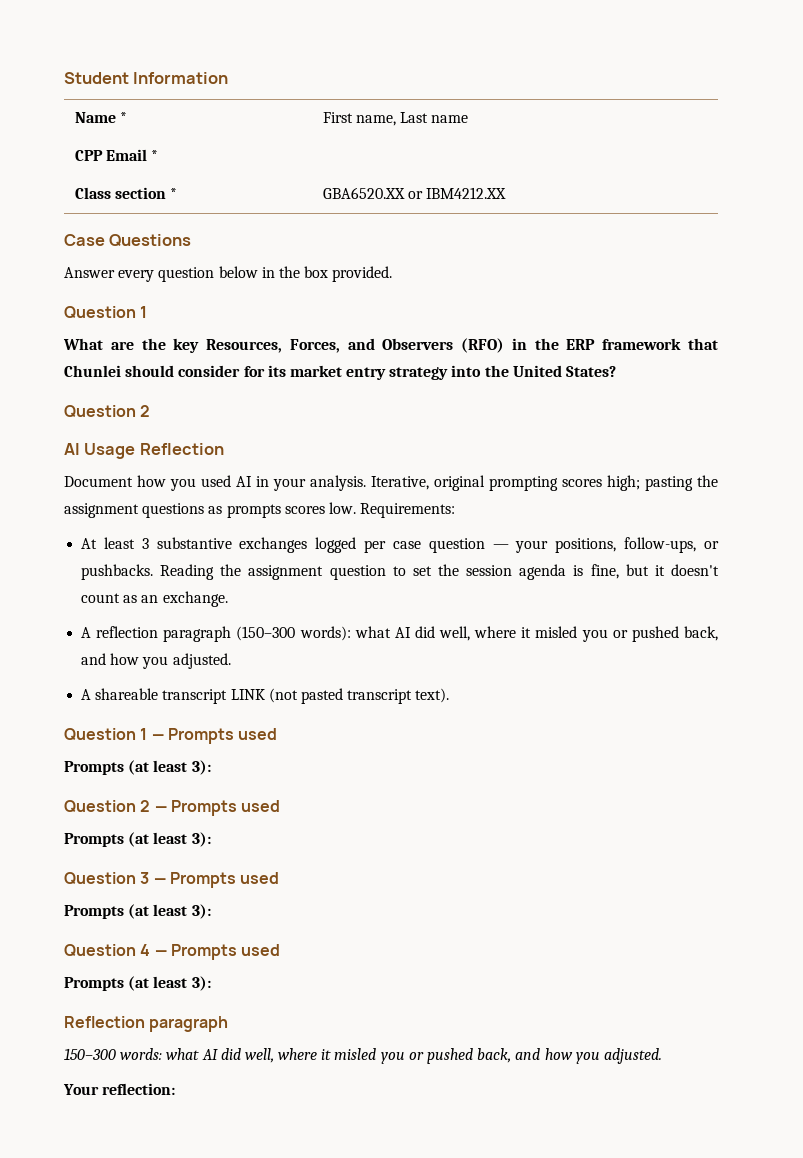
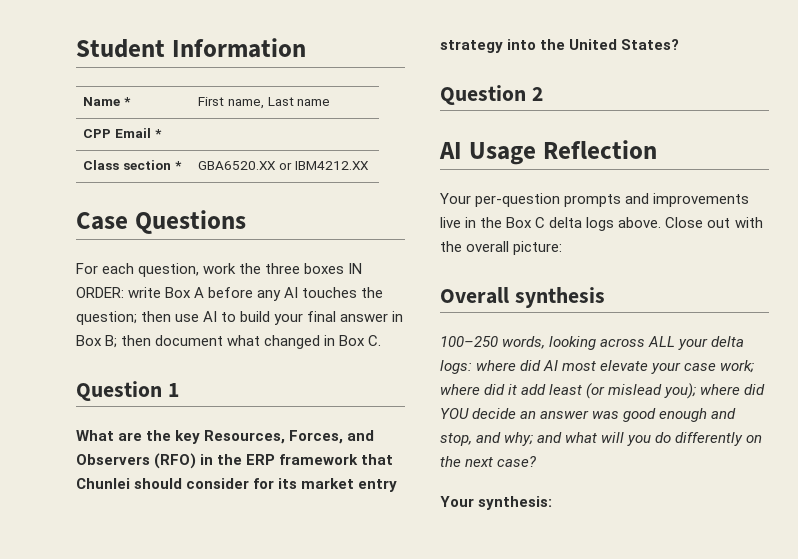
[64,266,393,282] Answer every question below in the box provided. -> [76,263,363,277] [76,287,384,301] [76,311,404,325] [76,335,382,349] For each question, work the three boxes IN ORDER: write Box A before any AI touches the question; then use AI to build your final answer in Box B; then document what changed in Box C.
[64,475,718,491] [64,502,456,518] [81,537,720,553] [81,564,720,580] [81,591,228,607] [81,626,718,642] [81,653,231,669] [81,688,450,704] [64,728,278,744] [64,760,211,775] [64,800,281,816] [64,832,211,847] [64,872,280,888] [64,904,211,919] [64,944,281,960] [64,976,211,991] [64,1016,229,1032] [64,1048,662,1064] [63,1083,176,1095] Document how you used AI in your analysis. Iterative, original prompting scores high; pasting the assignment questions as prompts scores low. Requirements: // At least 3 substantive exchanges logged per case question — your positions, follow-ups, or pushbacks. Reading the assignment question to set the session agenda is fine, but it doesn't count as an exchange. // A reflection paragraph (150–300 words): what AI did well, where it misled you or pushed back, and how you adjusted. // A shareable transcript LINK (not pasted transcript text). // Question 1 — Prompts used // Prompts (at least 3): // Question 2 — Prompts used // Prompts (at least 3): // Question 3 — Prompts used // Prompts (at least 3): // Question 4 — Prompts used // Prompts (at least 3): // Reflection paragraph // 150–300 words: what AI did well, where it misled you or pushed back, and how you adjusted. // Your reflection: -> [440,193,750,207] [440,217,763,231] [440,241,563,255] [440,287,605,308] [440,336,745,350] [440,360,755,374] [440,383,766,399] [440,408,737,422] [440,432,763,446] [440,456,538,467] [440,496,553,510] Your per-question prompts and improvements live in the Box C delta logs above. Close out with the overall picture: // Overall synthesis // 100–250 words, looking across ALL your delta logs: where did AI most elevate your case work; where did it add least (or mislead you); where did YOU decide an answer was good enough and stop, and why; and what will you do differently on the next case? // Your synthesis:

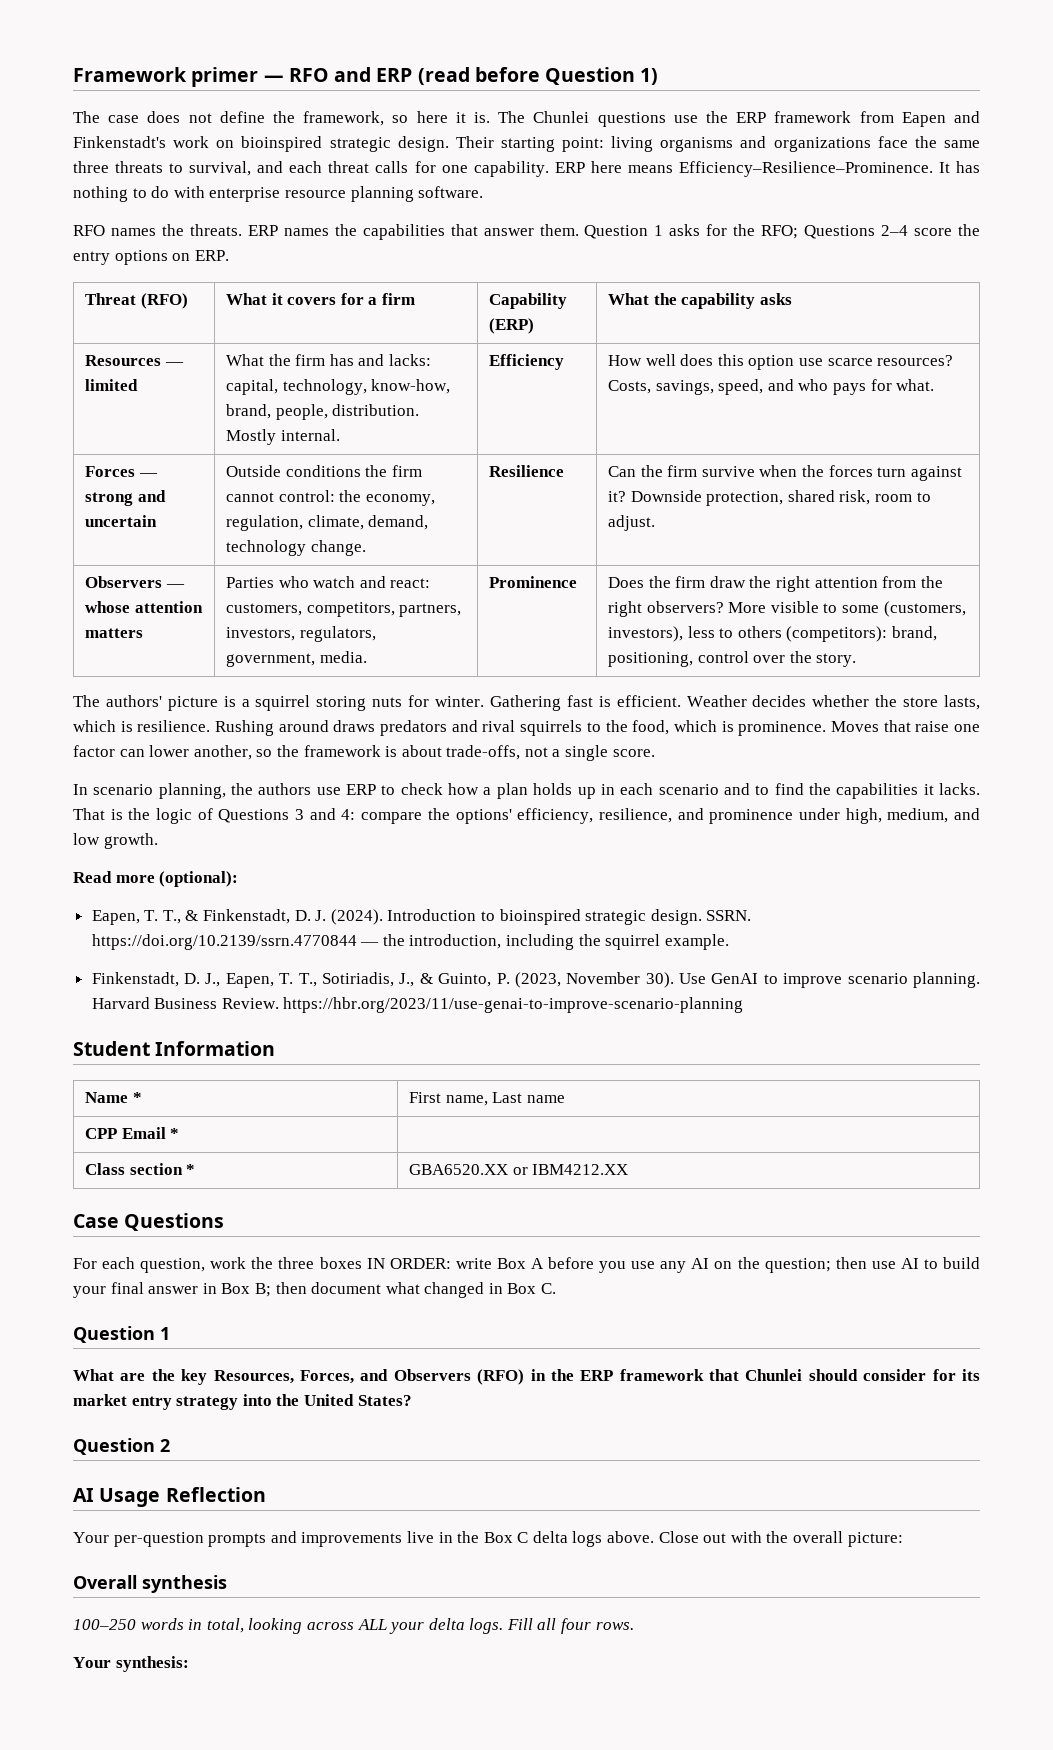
(76, 48) none -> [73,67,659,87] [73,111,981,127] [73,136,980,152] [73,161,980,177] [73,186,484,202] [73,224,981,240] [73,250,229,265] [84,293,188,309] [225,293,415,305] [488,293,567,309] [488,318,534,334] [607,293,792,309] [84,355,184,366] [84,379,138,391] [225,354,431,366] [225,379,451,395] [225,404,420,420] [225,429,340,445] [488,354,564,370] [607,354,954,370] [607,379,935,395] [84,466,158,477] [84,490,166,506] [84,515,157,527] [225,465,422,477] [225,490,435,506] [225,515,429,531] [225,540,366,556] [488,465,564,477] [607,465,962,481] [607,490,931,506] [607,515,655,531] [84,576,185,588] [84,601,203,613] [84,628,143,638] [225,576,431,588] [225,602,462,617] [225,626,376,642] [225,651,367,667] [488,576,577,588] [607,576,943,592] [607,601,966,617] [607,626,937,642] [607,651,857,667] [73,695,981,711] [73,720,981,736] [73,745,655,761] [73,783,980,799] [73,808,981,824] [73,833,158,849] [73,871,239,887] [91,909,752,925] [91,934,729,950] [91,972,980,988] [91,997,744,1013] Framework primer — RFO and ERP (read before Question 1) // The case does not define the framework, so here it is. The Chunlei questions use the ERP framework from Eapen and Finkenstadt's work on bioinspired strategic design. Their starting point: living organisms and organizations face the same three threats to survival, and each threat calls for one capability. ERP here means Efficiency–Resilience–Prominence. It has nothing to do with enterprise resource planning software. // RFO names the threats. ERP names the capabilities that answer them. Question 1 asks for the RFO; Questions 2–4 score the entry options on ERP. // Threat (RFO) | What it covers for a firm | Capability (ERP) | What the capability asks // Resources — limited | What the firm has and lacks: capital, technology, know-how, brand, people, distribution. Mostly internal. | Efficiency | How well does this option use scarce resources? Costs, savings, speed, and who pays for what. // Forces — strong and uncertain | Outside conditions the firm cannot control: the economy, regulation, climate, demand, technology change. | Resilience | Can the firm survive when the forces turn against it? Downside protection, shared risk, room to adjust. // Observers — whose attention matters | Parties who watch and react: customers, competitors, partners, investors, regulators, government, media. | Prominence | Does the firm draw the right attention from the right observers? More visible to some (customers, investors), less to others (competitors): brand, positioning, control over the story. // The authors' picture is a squirrel storing nuts for winter. Gathering fast is efficient. Weather decides whether the store lasts, which is resilience. Rushing around draws predators and rival squirrels to the food, which is prominence. Moves that raise one factor can lower another, so the framework is about trade-offs, not a single score. // In scenario planning, the authors use ERP to check how a plan holds up in each scenario and to find the capabilities it lacks. That is the logic of Questions 3 and 4: compare the options' efficiency, resilience, and prominence under high, medium, and low growth. // Read more (optional): // Eapen, T. T., & Finkenstadt, D. J. (2024). Introduction to bioinspired strategic design. SSRN. https://doi.org/10.2139/ssrn.4770844 — the introduction, including the squirrel example. // Finkenstadt, D. J., Eapen, T. T., Sotiriadis, J., & Guinto, P. (2023, November 30). Use GenAI to improve scenario planning. Harvard Business Review. https://hbr.org/2023/11/use-genai-to-improve-scenario-planning //
(254, 292) none -> [599,1261,656,1273] you use
[302,287,358,298] touches -> [714,1261,733,1269] on
[502,336,546,349] words, -> [140,1618,244,1633] words in total,
[440,360,755,374] [440,383,766,399] [440,408,737,422] [440,432,763,446] [440,456,538,467] logs: where did AI most elevate your case work; where did it add least (or mislead you); where did YOU decide an answer was good enough and stop, and why; and what will you do differently on the next case? -> [469,1618,634,1634] logs. Fill all four rows.

